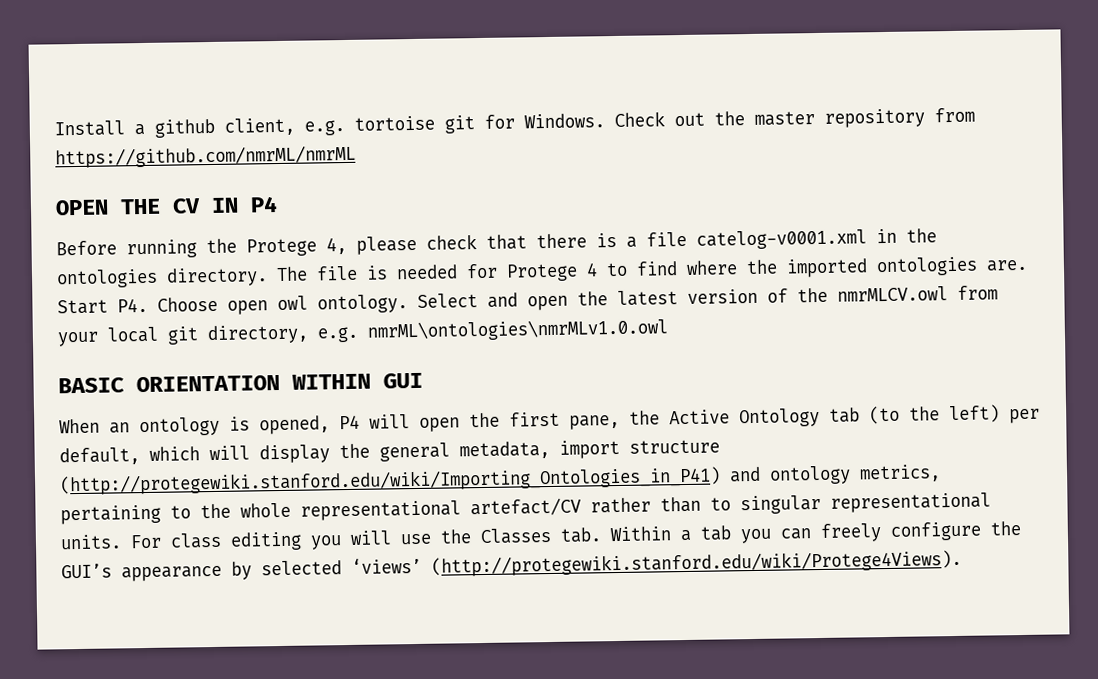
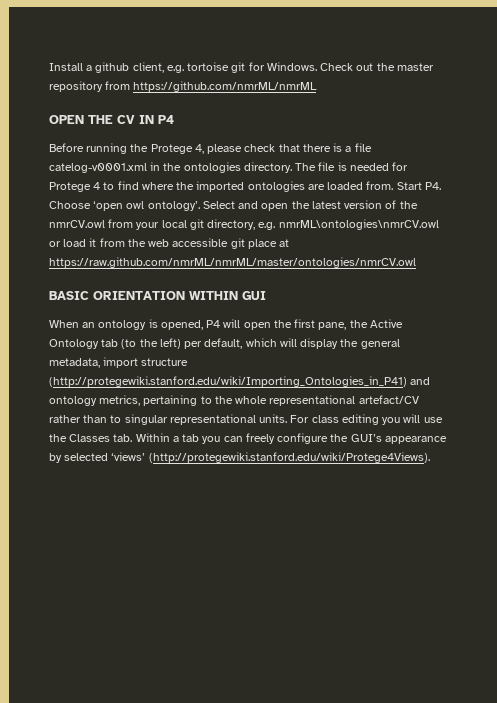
[986,259,1028,272] [57,294,408,315] are. Start P4. Choose open owl ontology. -> [307,181,441,190] [49,201,200,211] are loaded from. Start P4. Choose ‘open owl ontology’.
[837,286,948,302] nmrMLCV.owl -> [49,220,105,228] nmrCV.owl
[367,318,668,342] nmrML\ontologies\nmrMLv1.0.owl -> [278,219,439,230] [49,238,290,249] [49,257,416,268] nmrML\ontologies\nmrCV.owl or load it from the web accessible git place at https://raw.github.com/nmrML/nmrML/master/ontologies/nmrCV.owl

